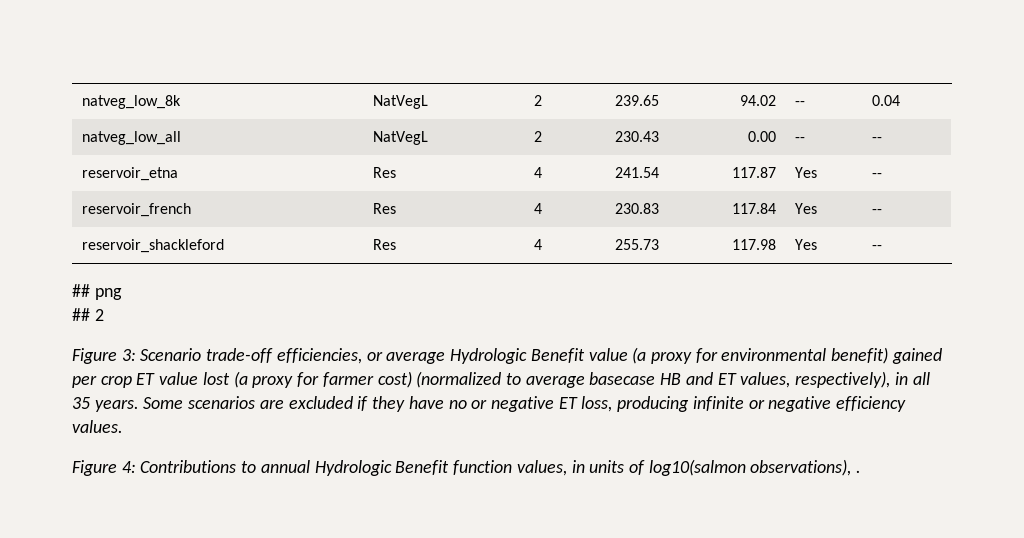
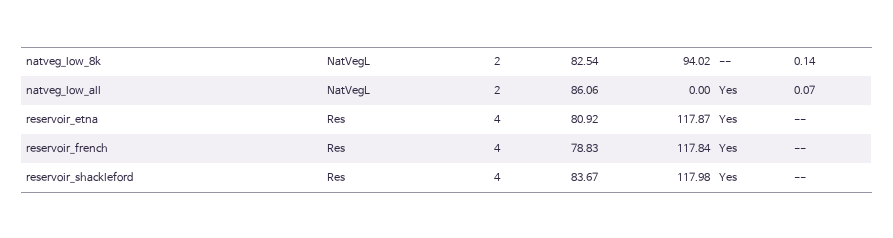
[614,95,659,106] 239.65 -> [570,57,599,65] 82.54
[872,95,901,106] 0.04 -> [794,57,817,65] 0.14
[614,131,659,142] 230.43 -> [570,86,598,94] 86.06
[795,137,806,142] [872,137,883,142] -- | -- -> [719,86,738,94] [794,85,816,94] Yes | 0.07
[614,167,659,178] 241.54 -> [570,115,598,123] 80.92
[614,203,659,214] 230.83 -> [570,143,598,152] 78.83
[614,239,659,250] 255.73 -> [570,172,598,181] 83.67
[72,284,122,300] [72,308,104,321] [72,347,942,364] [72,371,930,388] [72,396,907,412] [72,420,123,433] [72,459,862,476] // ## png // ## 2 // Figure 3: Scenario trade-off efficiencies, or average Hydrologic Benefit value (a proxy for environmental benefit) gained per crop ET value lost (a proxy for farmer cost) (normalized to average basecase HB and ET values, respectively), in all 35 years. Some scenarios are excluded if they have no or negative ET loss, producing infinite or negative efficiency values. // Figure 4: Contributions to annual Hydrologic Benefit function values, in units of log10(salmon observations), . -> (807, 179) none

